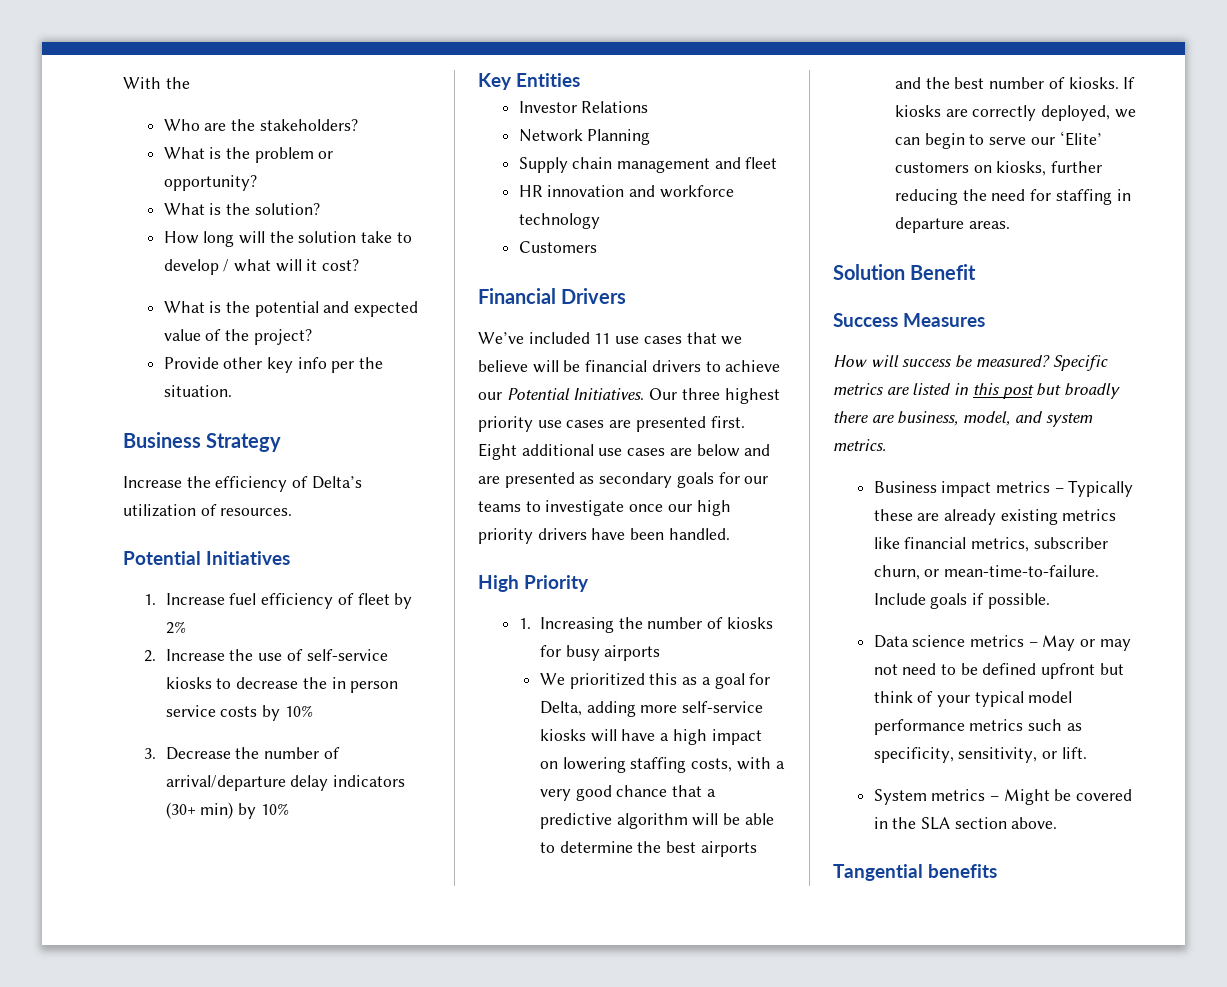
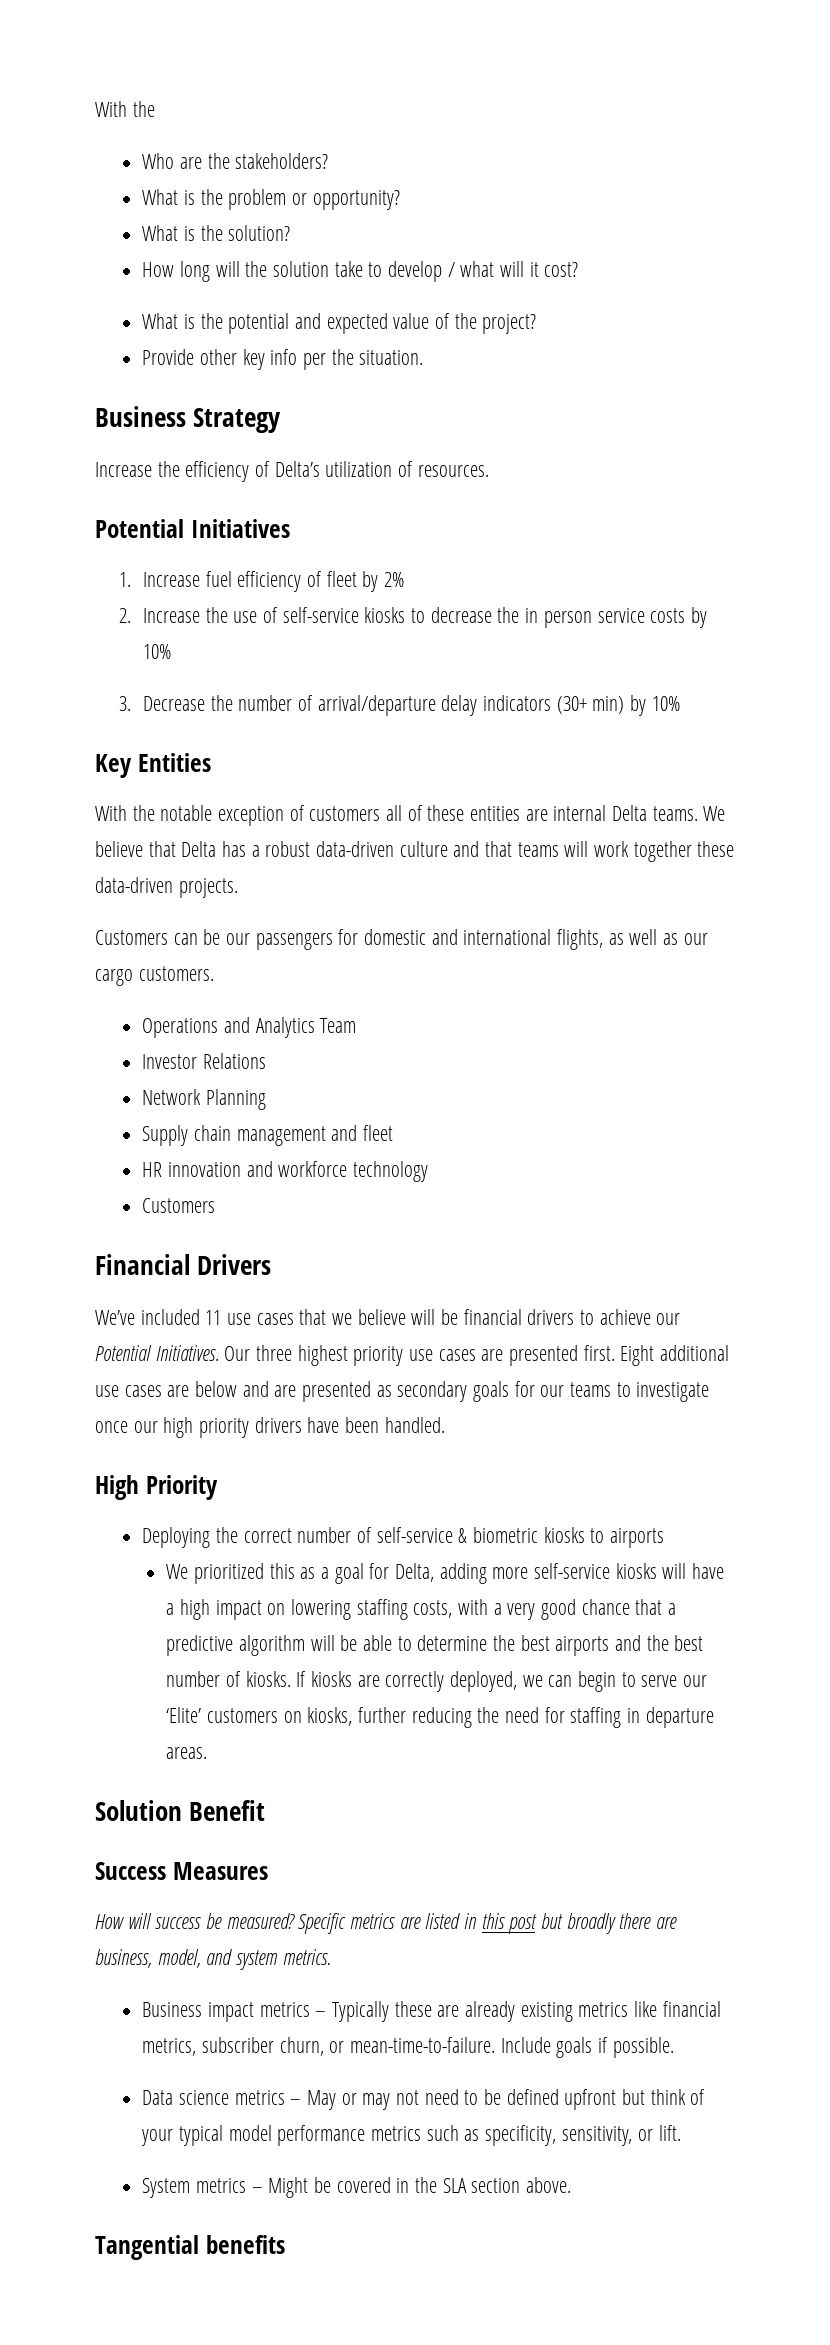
(580, 80) none -> [95,805,726,826] [95,841,735,862] [95,877,238,898] [95,929,708,950] [95,966,214,986] [142,1017,357,1038] // With the notable exception of customers all of these entities are internal Delta teams. We believe that Delta has a robust data-driven culture and that teams will work together these data-driven projects. // Customers can be our passengers for domestic and international flights, as well as our cargo customers. // Operations and Analytics Team
[518,617,773,633] [539,645,600,661] 1. Increasing the number of kiosks for busy -> [142,1527,605,1548] Deploying the correct number of self-service & biometric kiosks to

